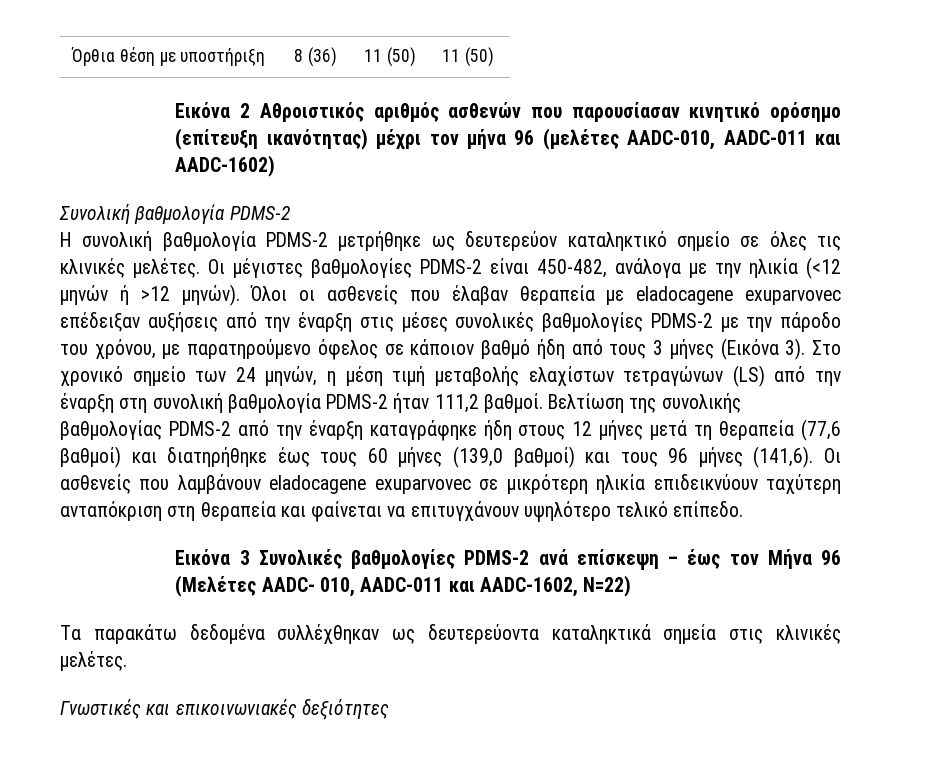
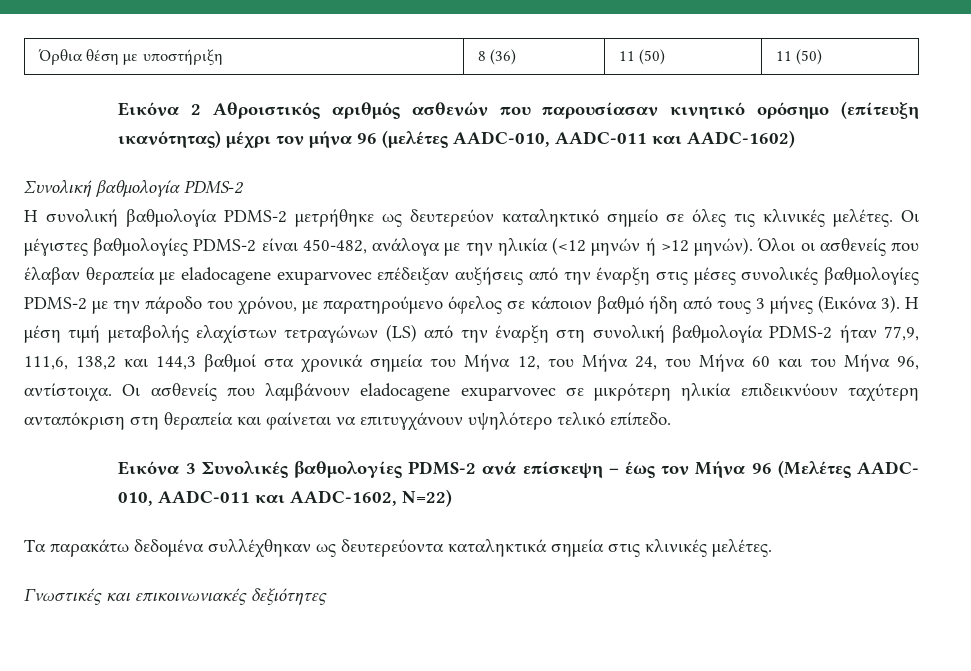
[812,340,842,355] [60,366,337,386] Στο χρονικό σημείο των 24 μηνών, η -> [905,297,920,309] Η
[434,393,741,413] [60,419,841,441] [60,446,814,468] 111,2 βαθμοί. Βελτίωση της συνολικής βαθμολογίας PDMS-2 από την έναρξη καταγράφηκε ήδη στους 12 μήνες μετά τη θεραπεία (77,6 βαθμοί) και διατηρήθηκε έως τους 60 μήνες (139,0 βαθμοί) και τους 96 μήνες (141,6). -> [884,326,920,341] [24,354,919,373] [24,383,112,402] 77,9, 111,6, 138,2 και 144,3 βαθμοί στα χρονικά σημεία του Μήνα 12, του Μήνα 24, του Μήνα 60 και του Μήνα 96, αντίστοιχα.

